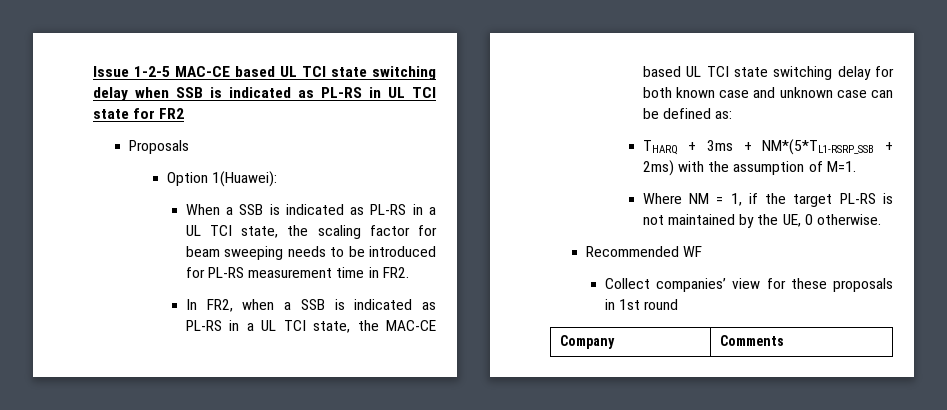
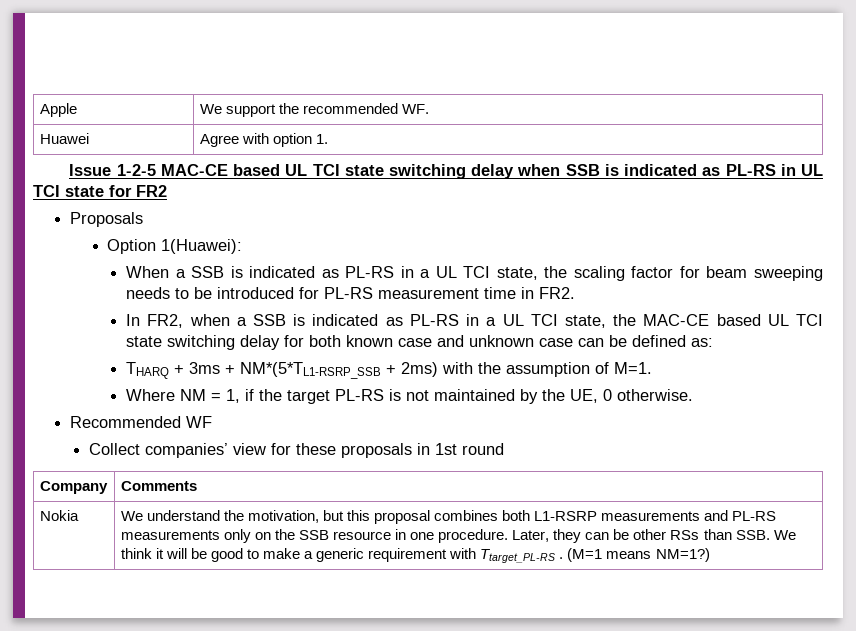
(93, 71) none -> [39,103,77,117] [199,103,429,117] [39,133,89,144] [199,133,328,147] Apple | We support the recommended WF. // Huawei | Agree with option 1. //
(784, 340) none -> [39,510,79,521] [120,510,777,524] [120,529,796,543] [120,548,710,563] // Nokia | We understand the motivation, but this proposal combines both L1-RSRP measurements and PL-RS measurements only on the SSB resource in one procedure. Later, they can be other RSs than SSB. We think it will be good to make a generic requirement with Ttarget_PL-RS . (M=1 means NM=1?)

